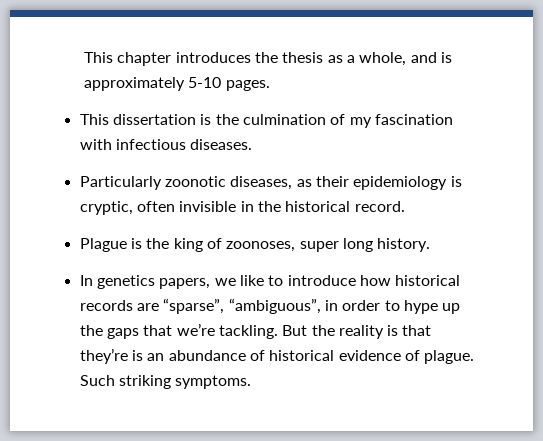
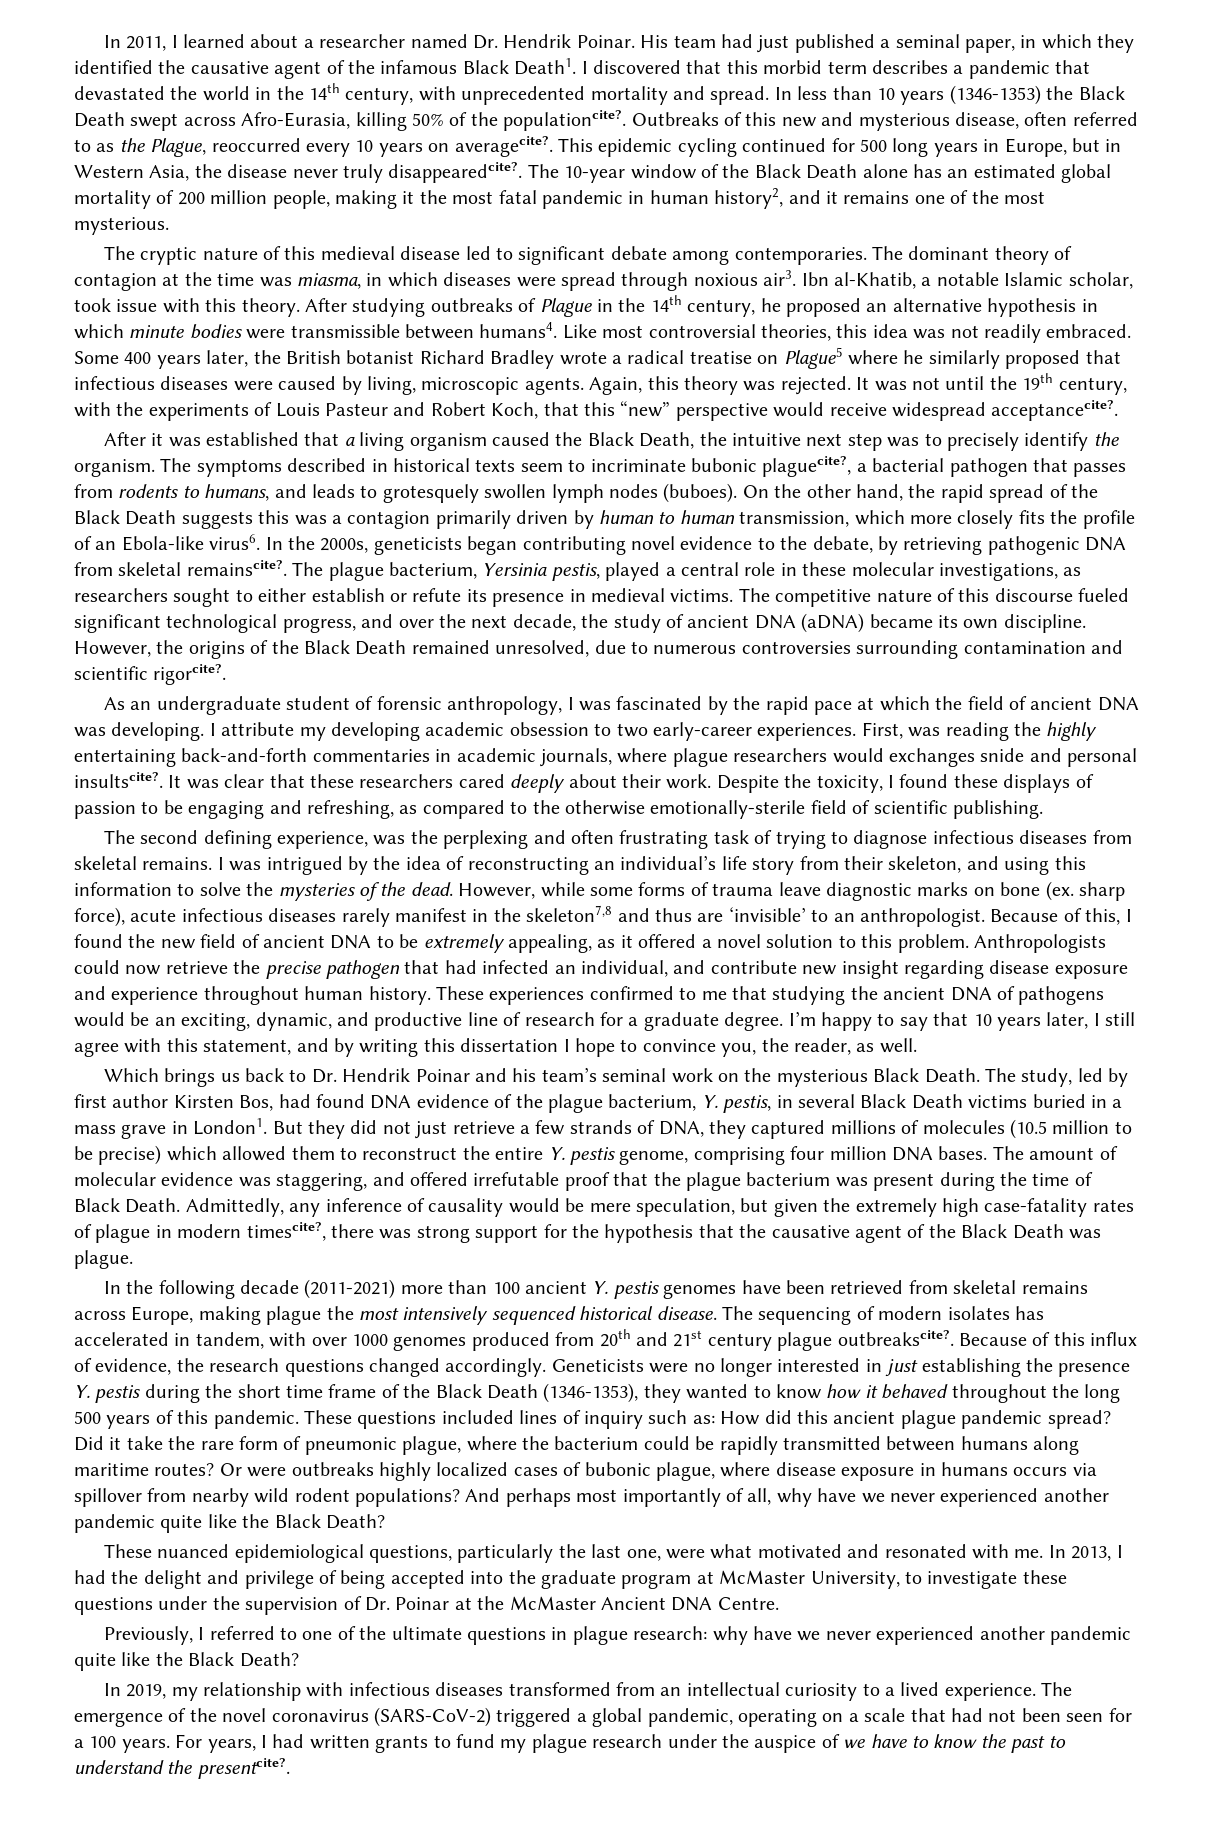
[84,52,452,66] [84,77,270,91] [79,114,453,128] [79,139,253,150] [79,176,462,190] [79,201,405,215] [79,238,431,252] [79,275,461,289] [79,298,461,314] [79,323,432,339] [79,348,475,364] [79,375,252,389] This chapter introduces the thesis as a whole, and is approximately 5-10 pages. // This dissertation is the culmination of my fascination with infectious diseases. // Particularly zoonotic diseases, as their epidemiology is cryptic, often invisible in the historical record. // Plague is the king of zoonoses, super long history. // In genetics papers, we like to introduce how historical records are “sparse”, “ambiguous”, in order to hype up the gaps that we’re tackling. But the reality is that they’re is an abundance of historical evidence of plague. Such striking symptoms. -> [103,34,1135,53] [74,58,1091,79] [74,83,1125,105] [74,110,1138,131] [74,136,1122,157] [74,162,1112,183] [74,188,1045,209] [74,217,169,235] [103,246,1073,265] [74,270,1133,291] [74,295,1098,317] [74,322,1132,343] [74,347,1121,369] [74,373,1127,395] [74,400,1119,421] [103,432,1119,451] [74,456,1127,477] [74,483,1098,503] [74,510,1135,529] [74,534,1127,555] [74,560,1082,581] [74,588,1130,607] [74,613,1086,633] [74,640,1123,659] [74,664,227,685] [103,696,1139,715] [74,722,1098,741] [74,748,1138,767] [74,772,1094,793] [74,800,1043,819] [103,830,1132,849] [74,855,1086,875] [74,881,1125,901] [74,905,1132,927] [74,934,1106,953] [74,960,1128,979] [74,986,1105,1005] [74,1011,1136,1031] [74,1038,917,1057] [103,1067,1129,1087] [74,1094,1123,1113] [74,1118,1132,1139] [74,1145,1118,1165] [74,1172,1093,1191] [74,1198,1134,1217] [74,1222,1101,1243] [74,1250,133,1269] [103,1279,1088,1299] [74,1306,1044,1325] [74,1329,1138,1351] [74,1358,1131,1377] [74,1383,1121,1403] [74,1410,1111,1429] [74,1436,1080,1455] [74,1462,1097,1481] [74,1488,1109,1507] [74,1514,385,1533] [103,1544,1123,1563] [74,1570,1067,1589] [74,1596,779,1615] [103,1626,1131,1645] [74,1652,299,1671] [103,1682,1073,1701] [74,1707,1132,1727] [74,1734,1066,1753] [74,1758,290,1779] In 2011, I learned about a researcher named Dr. Hendrik Poinar. His team had just published a seminal paper, in which they identified the causative agent of the infamous Black Death1. I discovered that this morbid term describes a pandemic that devastated the world in the 14th century, with unprecedented mortality and spread. In less than 10 years (1346-1353) the Black Death swept across Afro-Eurasia, killing 50% of the populationcite?. Outbreaks of this new and mysterious disease, often referred to as the Plague, reoccurred every 10 years on averagecite?. This epidemic cycling continued for 500 long years in Europe, but in Western Asia, the disease never truly disappearedcite?. The 10-year window of the Black Death alone has an estimated global mortality of 200 million people, making it the most fatal pandemic in human history2, and it remains one of the most mysterious. // The cryptic nature of this medieval disease led to significant debate among contemporaries. The dominant theory of contagion at the time was miasma, in which diseases were spread through noxious air3. Ibn al-Khatib, a notable Islamic scholar, took issue with this theory. After studying outbreaks of Plague in the 14th century, he proposed an alternative hypothesis in which minute bodies were transmissible between humans4. Like most controversial theories, this idea was not readily embraced. Some 400 years later, the British botanist Richard Bradley wrote a radical treatise on Plague5 where he similarly proposed that infectious diseases were caused by living, microscopic agents. Again, this theory was rejected. It was not until the 19th century, with the experiments of Louis Pasteur and Robert Koch, that this “new” perspective would receive widespread acceptancecite?. // After it was established that a living organism caused the Black Death, the intuitive next step was to precisely identify the organism. The symptoms described in historical texts seem to incriminate bubonic plaguecite?, a bacterial pathogen that passes from rodents to humans, and leads to grotesquely swollen lymph nodes (buboes). On the other hand, the rapid spread of the Black Death suggests this was a contagion primarily driven by human to human transmission, which more closely fits the profile of an Ebola-like virus6. In the 2000s, geneticists began contributing novel evidence to the debate, by retrieving pathogenic DNA from skeletal remainscite?. The plague bacterium, Yersinia pestis, played a central role in these molecular investigations, as researchers sought to either establish or refute its presence in medieval victims. The competitive nature of this discourse fueled significant technological progress, and over the next decade, the study of ancient DNA (aDNA) became its own discipline. However, the origins of the Black Death remained unresolved, due to numerous controversies surrounding contamination and scientific rigorcite?. // As an undergraduate student of forensic anthropology, I was fascinated by the rapid pace at which the field of ancient DNA was developing. I attribute my developing academic obsession to two early-career experiences. First, was reading the highly entertaining back-and-forth commentaries in academic journals, where plague researchers would exchanges snide and personal insultscite?. It was clear that these researchers cared deeply about their work. Despite the toxicity, I found these displays of passion to be engaging and refreshing, as compared to the otherwise emotionally-sterile field of scientific publishing. // The second defining experience, was the perplexing and often frustrating task of trying to diagnose infectious diseases from skeletal remains. I was intrigued by the idea of reconstructing an individual’s life story from their skeleton, and using this information to solve the mysteries of the dead. However, while some forms of trauma leave diagnostic marks on bone (ex. sharp force), acute infectious diseases rarely manifest in the skeleton7,8 and thus are ‘invisible’ to an anthropologist. Because of this, I found the new field of ancient DNA to be extremely appealing, as it offered a novel solution to this problem. Anthropologists could now retrieve the precise pathogen that had infected an individual, and contribute new insight regarding disease exposure and experience throughout human history. These experiences confirmed to me that studying the ancient DNA of pathogens would be an exciting, dynamic, and productive line of research for a graduate degree. I’m happy to say that 10 years later, I still agree with this statement, and by writing this dissertation I hope to convince you, the reader, as well. // Which brings us back to Dr. Hendrik Poinar and his team’s seminal work on the mysterious Black Death. The study, led by first author Kirsten Bos, had found DNA evidence of the plague bacterium, Y. pestis, in several Black Death victims buried in a mass grave in London1. But they did not just retrieve a few strands of DNA, they captured millions of molecules (10.5 million to be precise) which allowed them to reconstruct the entire Y. pestis genome, comprising four million DNA bases. The amount of molecular evidence was staggering, and offered irrefutable proof that the plague bacterium was present during the time of Black Death. Admittedly, any inference of causality would be mere speculation, but given the extremely high case-fatality rates of plague in modern timescite?, there was strong support for the hypothesis that the causative agent of the Black Death was plague. // In the following decade (2011-2021) more than 100 ancient Y. pestis genomes have been retrieved from skeletal remains across Europe, making plague the most intensively sequenced historical disease. The sequencing of modern isolates has accelerated in tandem, with over 1000 genomes produced from 20th and 21st century plague outbreakscite?. Because of this influx of evidence, the research questions changed accordingly. Geneticists were no longer interested in just establishing the presence Y. pestis during the short time frame of the Black Death (1346-1353), they wanted to know how it behaved throughout the long 500 years of this pandemic. These questions included lines of inquiry such as: How did this ancient plague pandemic spread? Did it take the rare form of pneumonic plague, where the bacterium could be rapidly transmitted between humans along maritime routes? Or were outbreaks highly localized cases of bubonic plague, where disease exposure in humans occurs via spillover from nearby wild rodent populations? And perhaps most importantly of all, why have we never experienced another pandemic quite like the Black Death? // These nuanced epidemiological questions, particularly the last one, were what motivated and resonated with me. In 2013, I had the delight and privilege of being accepted into the graduate program at McMaster University, to investigate these questions under the supervision of Dr. Poinar at the McMaster Ancient DNA Centre. // Previously, I referred to one of the ultimate questions in plague research: why have we never experienced another pandemic quite like the Black Death? // In 2019, my relationship with infectious diseases transformed from an intellectual curiosity to a lived experience. The emergence of the novel coronavirus (SARS-CoV-2) triggered a global pandemic, operating on a scale that had not been seen for a 100 years. For years, I had written grants to fund my plague research under the auspice of we have to know the past to understand the presentcite?.

